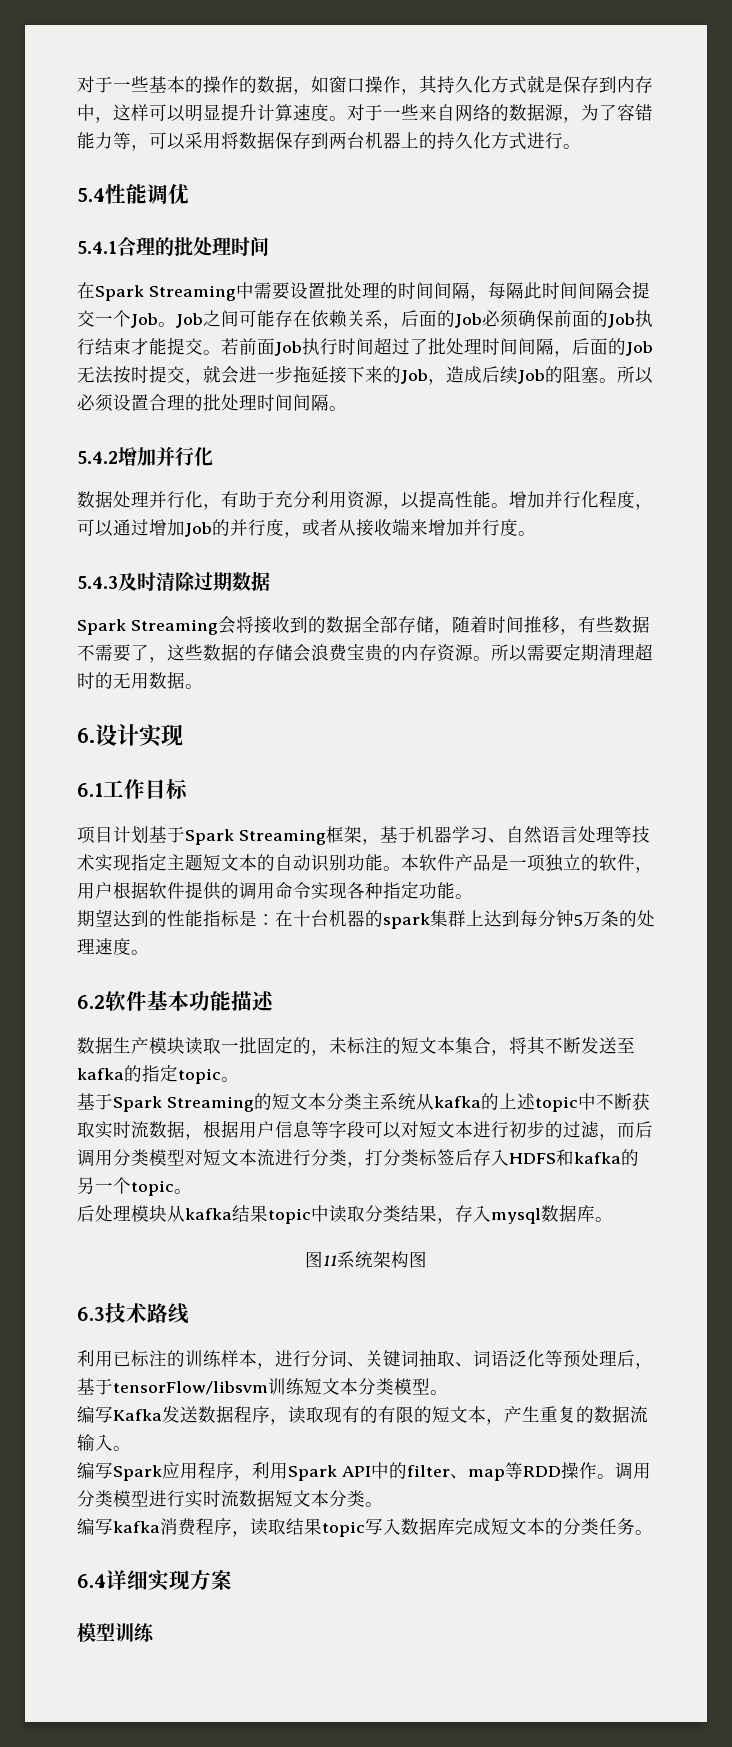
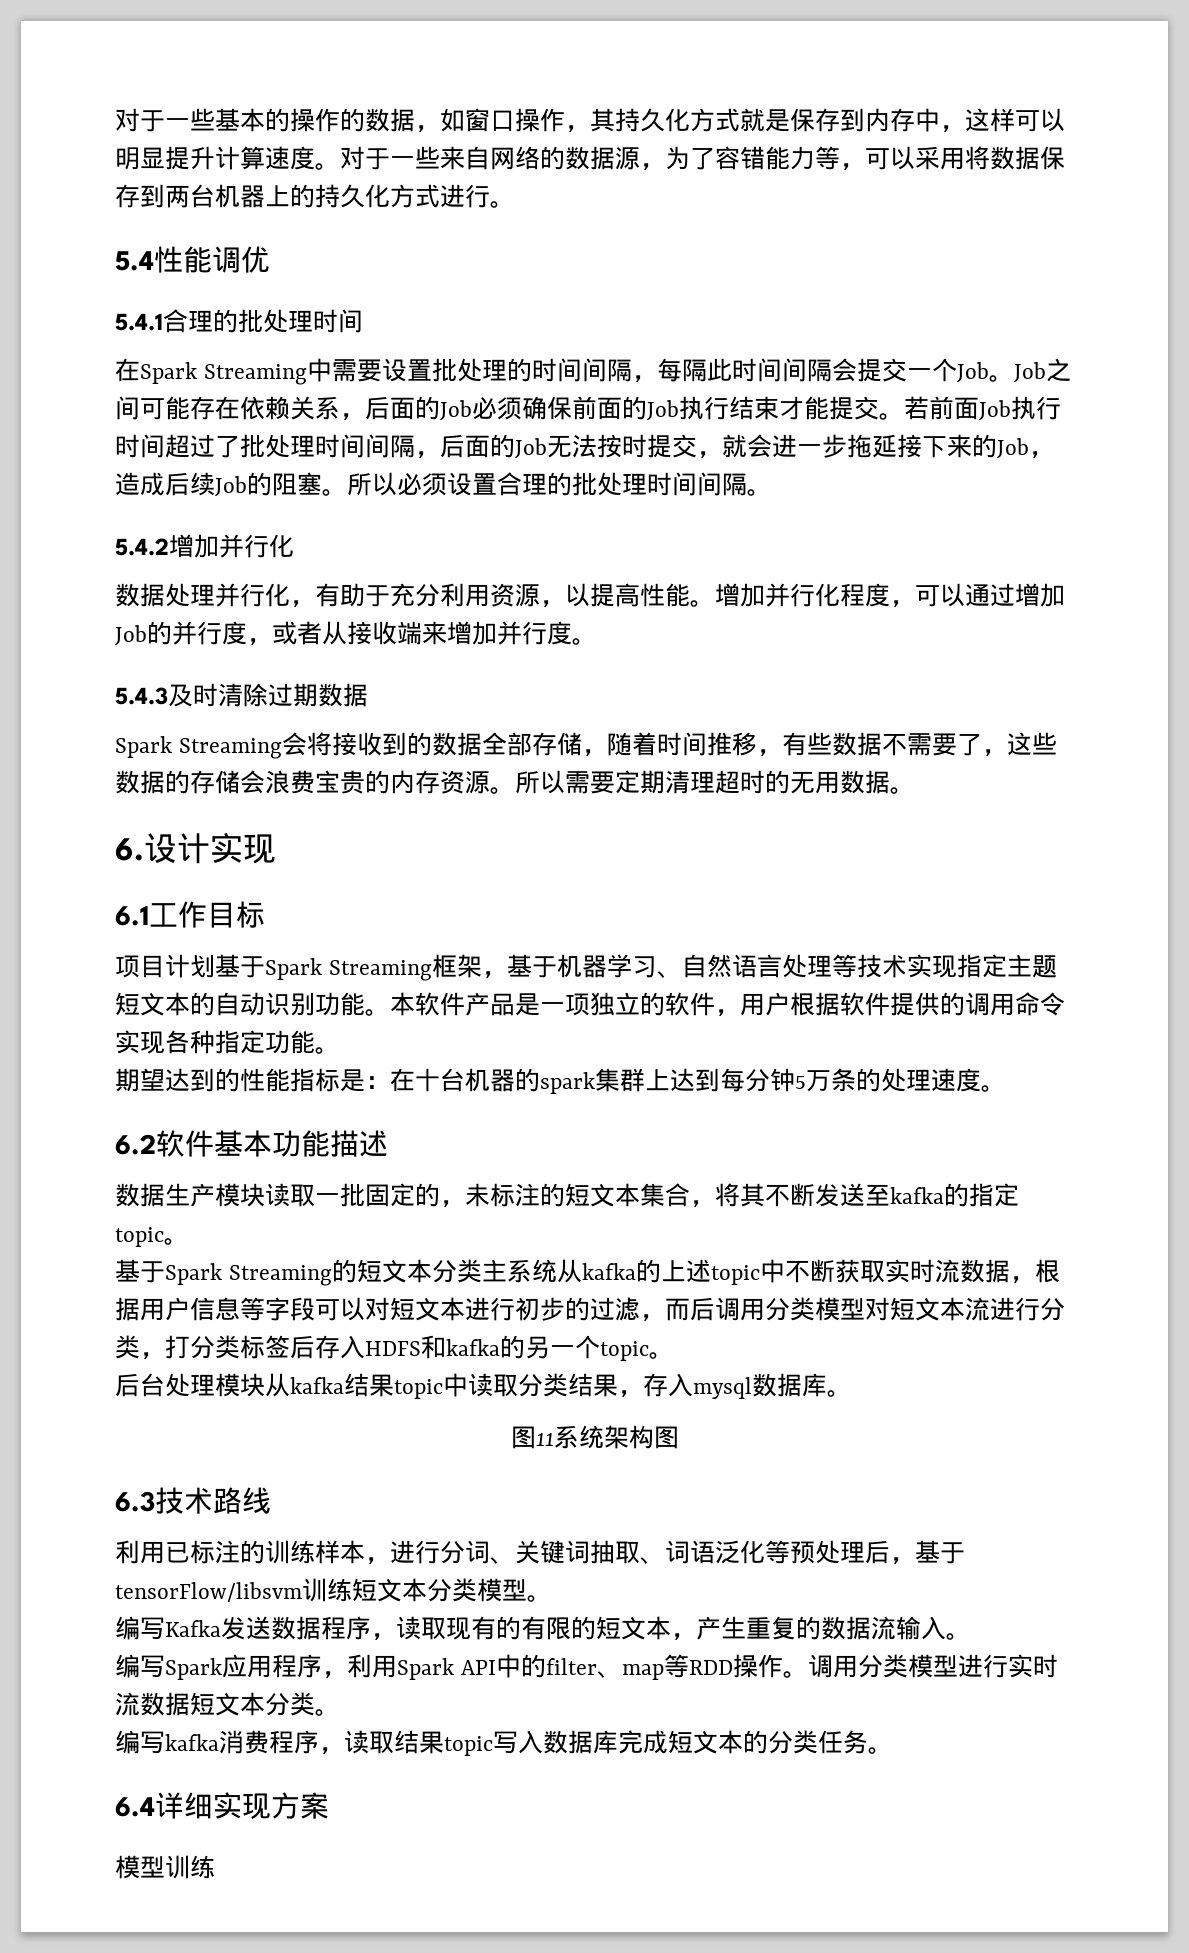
(95, 1213) none -> [140,1373,165,1397] 台

